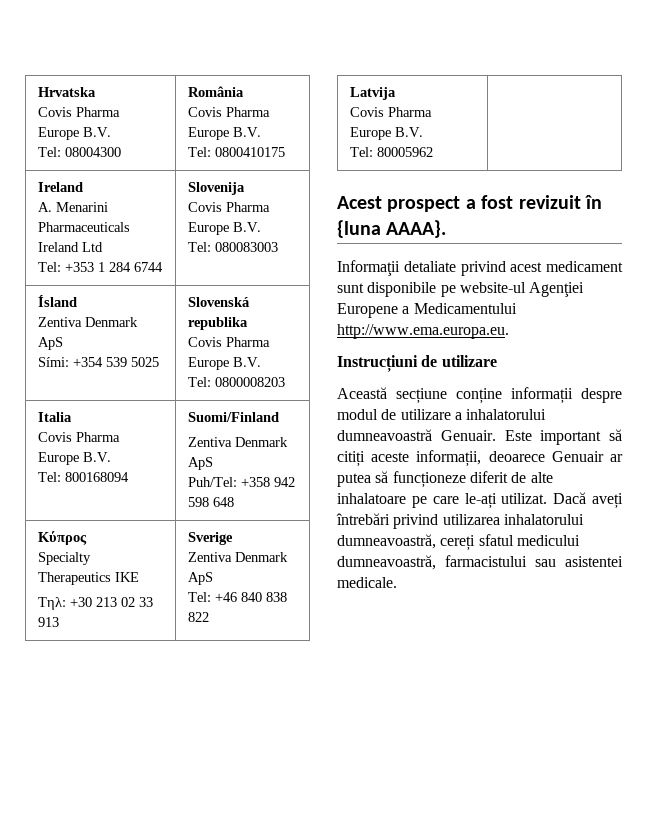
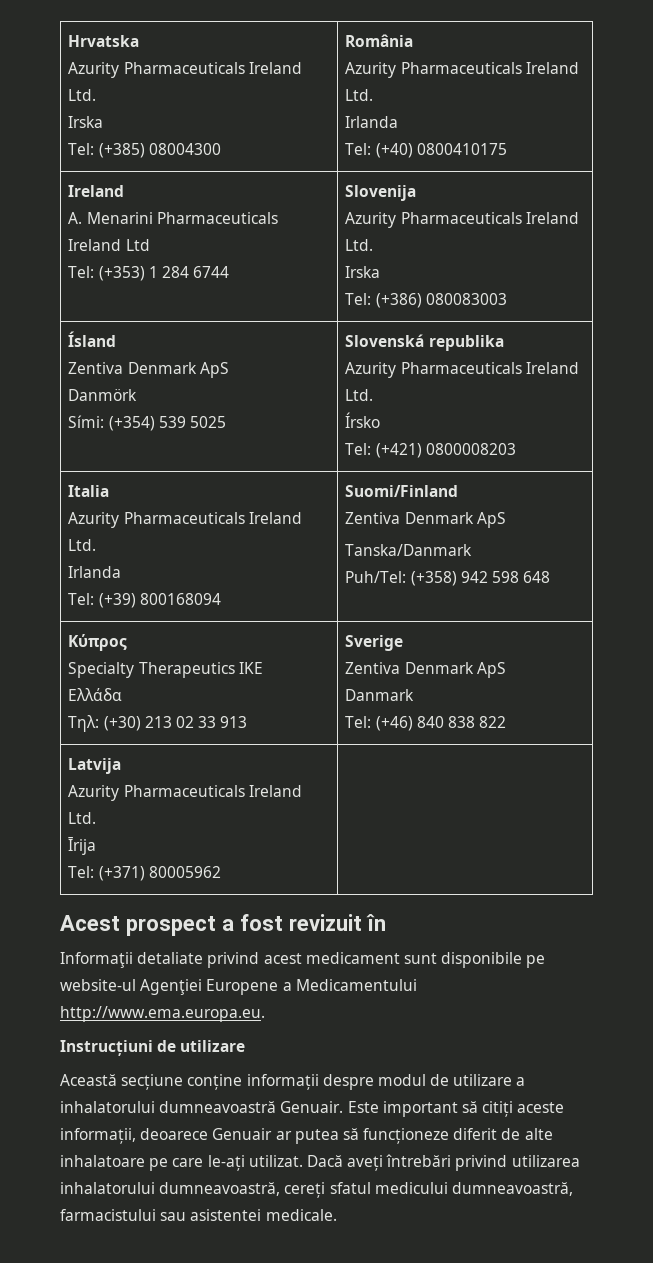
[37,107,120,117] [37,127,111,140] [37,147,61,157] Covis Pharma Europe B.V. // Tel: -> [68,62,302,78] [68,89,97,101] [68,116,104,128] [68,143,145,158] Azurity Pharmaceuticals Ireland Ltd. // Irska // Tel: (+385)
[187,107,270,117] [187,127,261,140] [187,147,211,157] Covis Pharma Europe B.V. // Tel: -> [345,62,579,78] [345,89,374,101] [345,116,399,128] [345,143,413,158] Azurity Pharmaceuticals Ireland Ltd. // Irlanda // Tel: (+40)
[64,262,94,272] +353 -> [98,266,145,281] (+353)
[187,202,270,212] [187,222,261,235] [187,242,211,252] Covis Pharma Europe B.V. // Tel: -> [345,212,579,228] [345,239,374,251] [345,266,381,278] [345,293,422,308] Azurity Pharmaceuticals Ireland Ltd. // Irska // Tel: (+386)
(63, 343) none -> [68,389,138,401] // Danmörk
[72,357,103,367] +354 -> [108,416,155,431] (+354)
[187,337,270,347] [187,357,261,370] [187,377,211,387] Covis Pharma Europe B.V. // Tel: -> [345,362,579,378] [345,389,374,401] [345,412,381,428] [345,443,422,458] Azurity Pharmaceuticals Ireland Ltd. // Írsko // Tel: (+421)
[37,432,120,442] [37,452,111,465] [37,472,61,482] Covis Pharma Europe B.V. // Tel: -> [68,512,302,528] [68,539,97,551] [68,566,122,578] [68,593,136,608] Azurity Pharmaceuticals Ireland Ltd. // Irlanda // Tel: (+39)
(213, 463) none -> [345,544,473,556] // Tanska/Danmark
[240,477,270,487] +358 -> [410,571,457,586] (+358)
(139, 577) none -> [68,688,123,701] // Ελλάδα
[69,597,92,607] +30 -> [103,716,141,731] (+30)
[187,592,237,602] // Tel: +46 -> [345,689,415,701] [345,716,413,731] // Danmark // Tel: (+46)
[349,107,432,117] [349,127,423,140] [349,147,373,157] Covis Pharma Europe B.V. // Tel: -> [68,785,302,801] [68,812,97,824] [68,837,97,855] [68,866,145,881] Azurity Pharmaceuticals Ireland Ltd. // Īrija // Tel: (+371)
[337,220,447,238] {luna AAAA}. -> (386, 922) none

